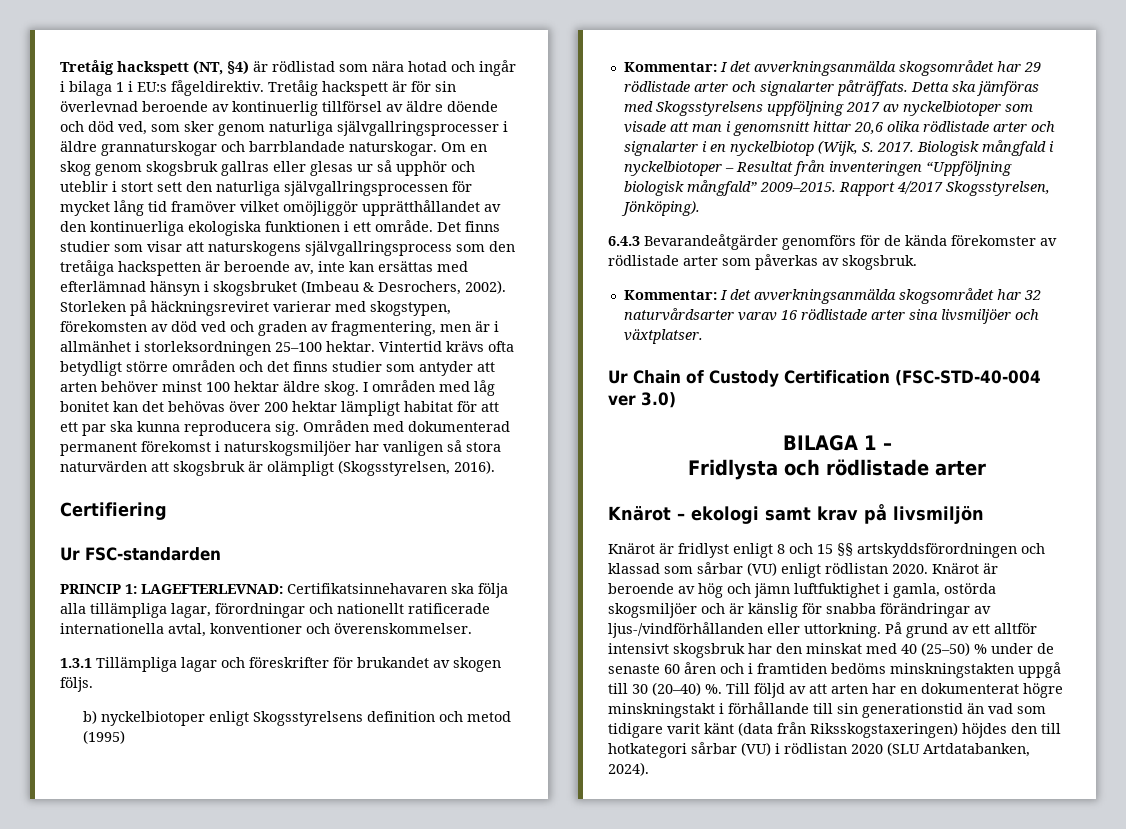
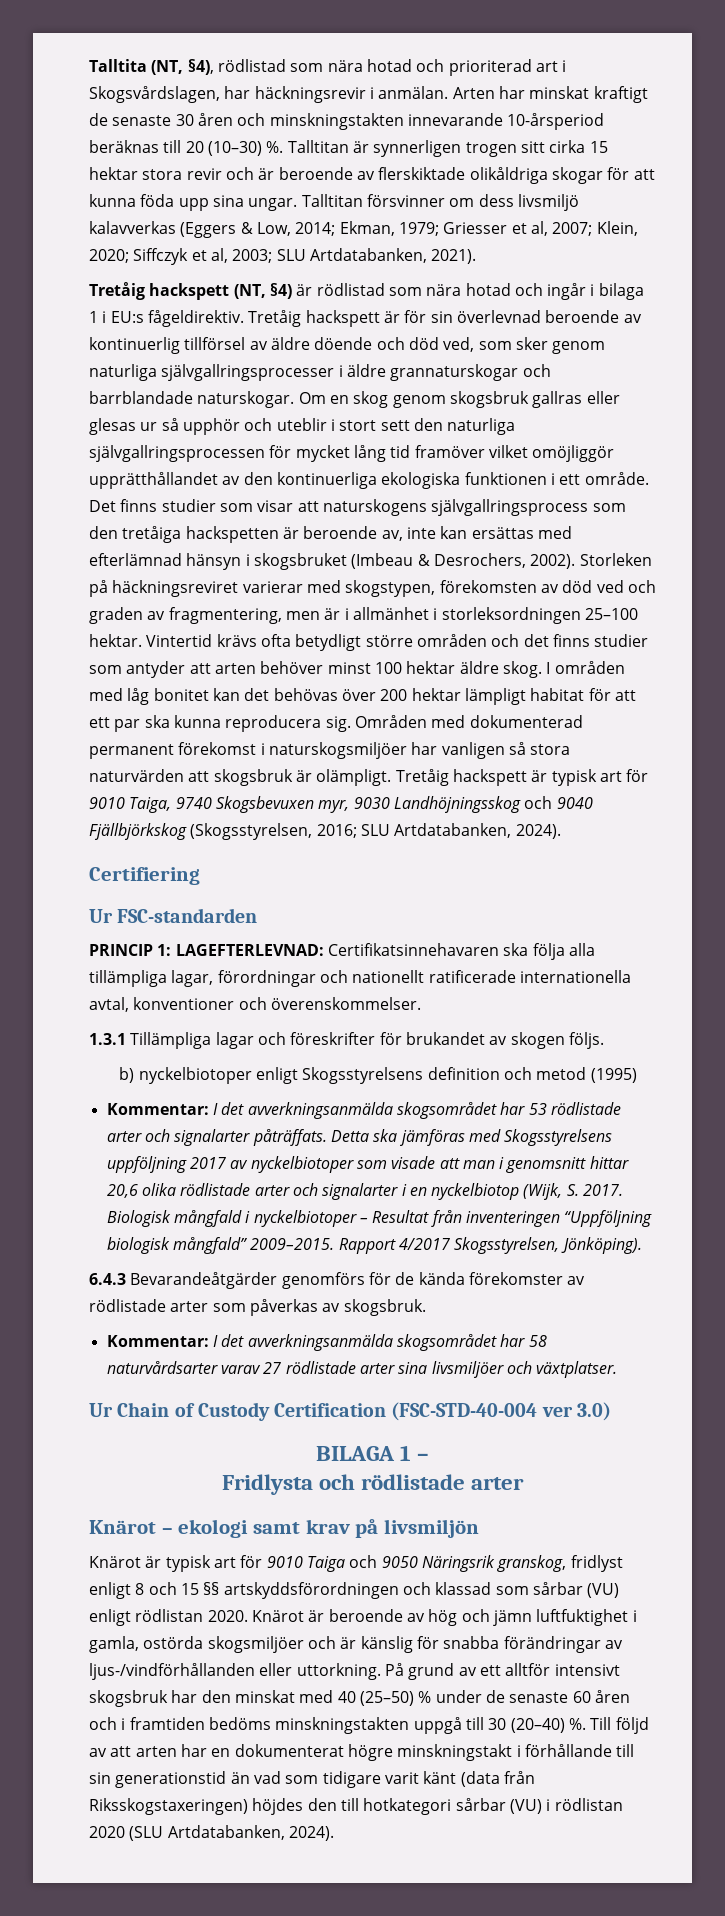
(60, 67) none -> [89,59,567,76] [89,86,648,103] [89,113,605,130] [89,140,608,157] [89,167,655,184] [89,194,579,211] [89,221,638,238] [89,248,477,265] Talltita (NT, §4), rödlistad som nära hotad och prioriterad art i Skogsvårdslagen, har häckningsrevir i anmälan. Arten har minskat kraftigt de senaste 30 åren och minskningstakten innevarande 10-årsperiod beräknas till 20 (10–30) %. Talltitan är synnerligen trogen sitt cirka 15 hektar stora revir och är beroende av flerskiktade olikåldriga skogar för att kunna föda upp sina ungar. Talltitan försvinner om dess livsmiljö kalavverkas (Eggers & Low, 2014; Ekman, 1979; Griesser et al, 2007; Klein, 2020; Siffczyk et al, 2003; SLU Artdatabanken, 2021). //
[267,460,495,476] olämpligt (Skogsstyrelsen, 2016). -> [316,769,649,786] [89,796,593,813] [89,823,561,840] olämpligt. Tretåig hackspett är typisk art för 9010 Taiga, 9740 Skogsbevuxen myr, 9030 Landhöjningsskog och 9040 Fjällbjörkskog (Skogsstyrelsen, 2016; SLU Artdatabanken, 2024).
[1023,62,1041,72] 29 -> [528,1103,547,1115] 53
[1023,290,1041,300] 32 -> [528,1335,547,1347] 58
[780,310,798,320] 16 -> [263,1362,282,1374] 27
(674, 548) none -> [165,1555,567,1572] typisk art för 9010 Taiga och 9050 Näringsrik granskog,

